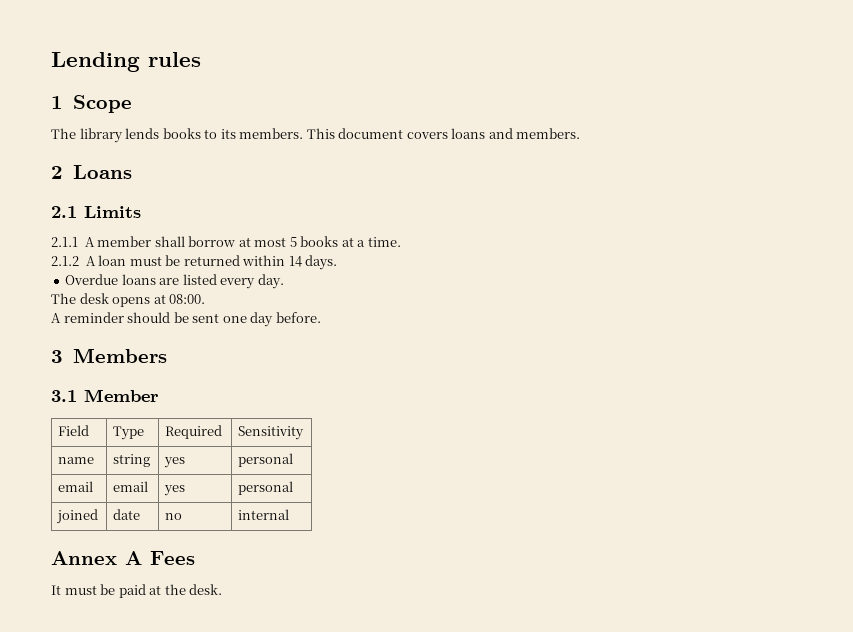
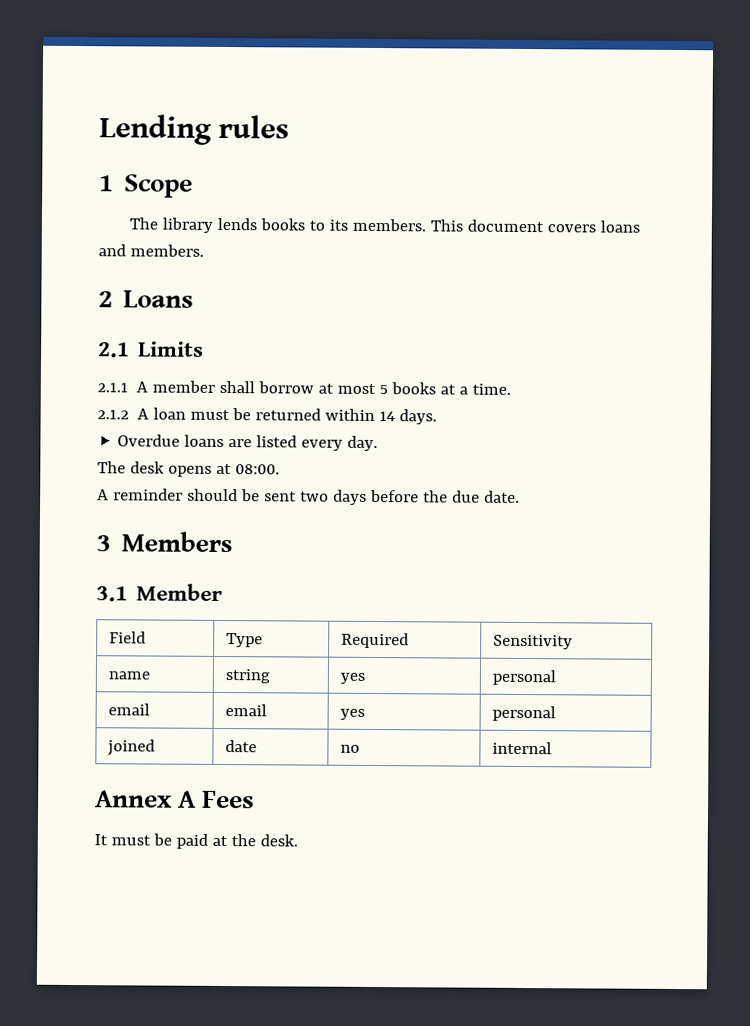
[222,312,321,327] one day before. -> [299,489,520,505] two days before the due date.

